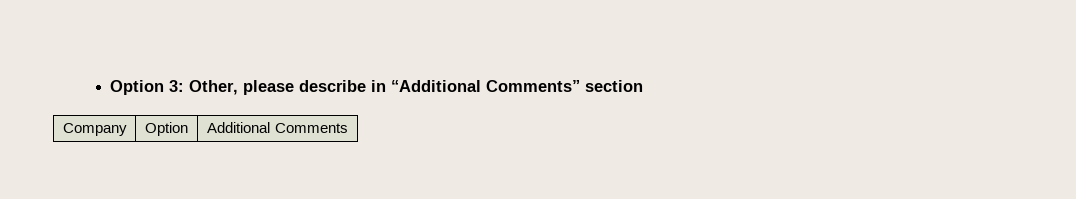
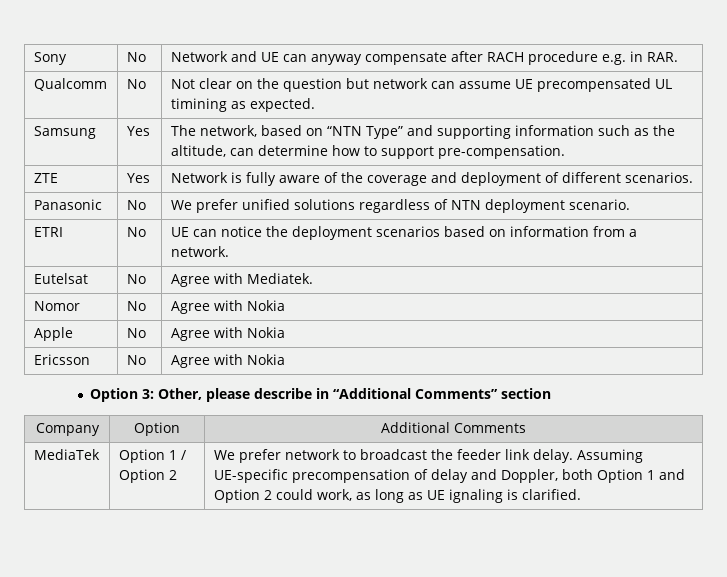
(110, 87) none -> [33,52,67,65] [126,52,146,62] [170,51,678,65] [33,78,107,91] [126,79,146,89] [170,78,672,92] [170,98,315,112] [33,126,96,139] [126,126,150,136] [170,125,675,139] [170,145,565,159] [33,173,58,183] [126,173,150,183] [170,172,693,186] [33,199,102,210] [126,200,146,210] [170,199,630,213] [33,227,63,237] [126,227,146,237] [170,226,637,240] [170,246,229,257] [33,273,88,284] [126,274,146,284] [170,273,313,287] [33,301,80,311] [126,301,146,311] [170,300,285,314] [33,327,73,341] [126,328,146,338] [170,327,285,341] [33,354,90,365] [126,355,146,365] [170,354,285,368] Sony | No | Network and UE can anyway compensate after RACH procedure e.g. in RAR. // Qualcomm | No | Not clear on the question but network can assume UE precompensated UL timining as expected. // Samsung | Yes | The network, based on “NTN Type” and supporting information such as the altitude, can determine how to support pre-compensation. // ZTE | Yes | Network is fully aware of the coverage and deployment of different scenarios. // Panasonic | No | We prefer unified solutions regardless of NTN deployment scenario. // ETRI | No | UE can notice the deployment scenarios based on information from a network. // Eutelsat | No | Agree with Mediatek. // Nomor | No | Agree with Nokia // Apple | No | Agree with Nokia // Ericsson | No | Agree with Nokia //
(348, 128) none -> [33,449,100,460] [118,449,186,463] [118,469,177,483] [213,449,643,463] [213,469,685,483] [213,489,581,503] // MediaTek | Option 1 / Option 2 | We prefer network to broadcast the feeder link delay. Assuming UE-specific precompensation of delay and Doppler, both Option 1 and Option 2 could work, as long as UE ignaling is clarified.

